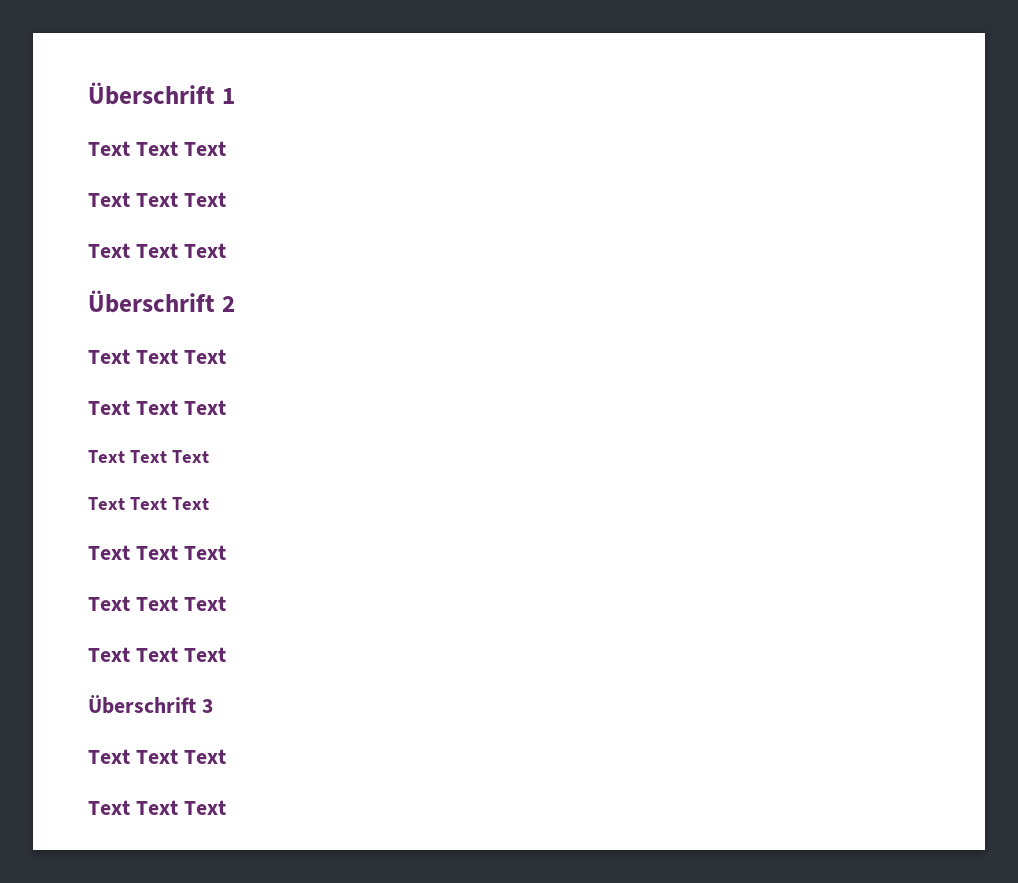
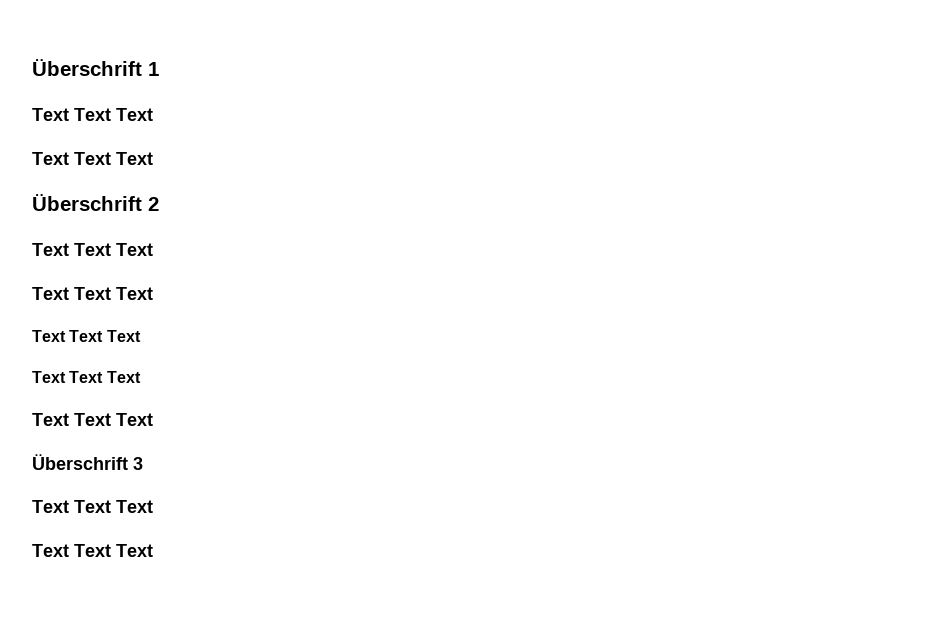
[88,243,226,258] // Text Text Text -> (153, 158) none
[88,596,226,611] [88,647,226,662] // Text Text Text // Text Text Text -> (153, 419) none

